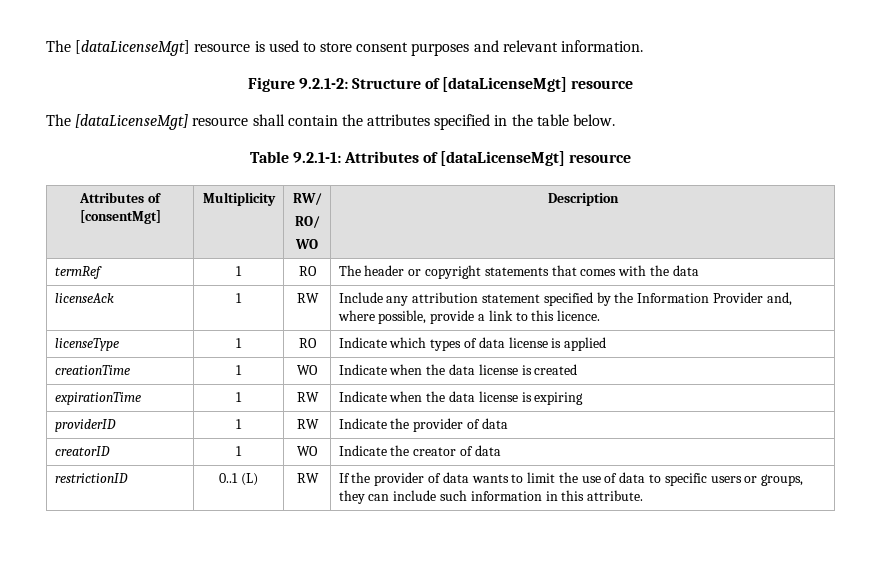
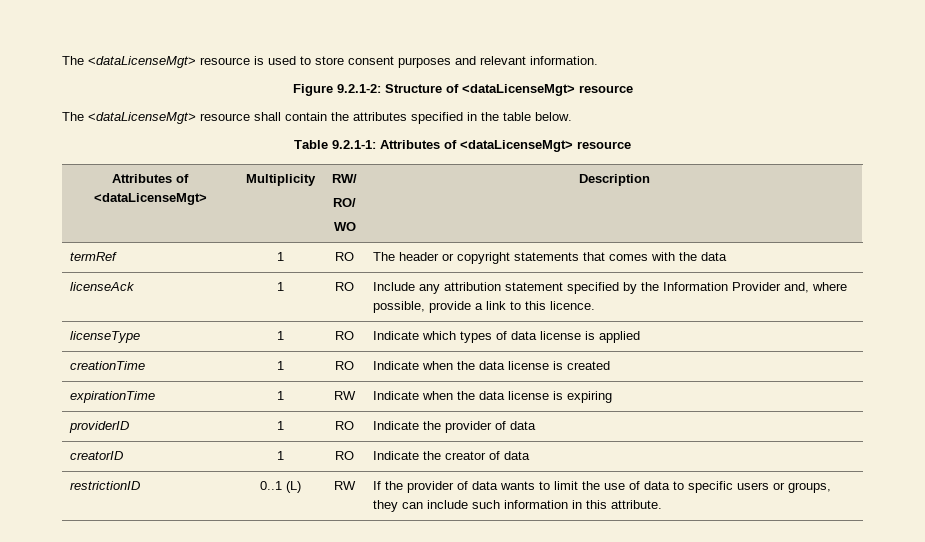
[46,40,191,56] The [dataLicenseMgt] -> [62,56,196,68] The <dataLicenseMgt>
[442,77,568,92] [dataLicenseMgt] -> [461,84,575,96] <dataLicenseMgt>
[75,114,189,130] [dataLicenseMgt] -> [88,112,196,124] <dataLicenseMgt>
[440,151,566,166] [dataLicenseMgt] -> [460,140,573,152] <dataLicenseMgt>
[79,210,161,224] [consentMgt] -> [93,193,207,205] <dataLicenseMgt>
[296,293,319,303] RW -> [335,282,354,291] RO
[297,365,318,375] WO -> [335,361,354,370] RO
[296,419,319,429] RW -> [335,421,354,430] RO
[297,446,318,456] WO -> [335,451,354,460] RO

